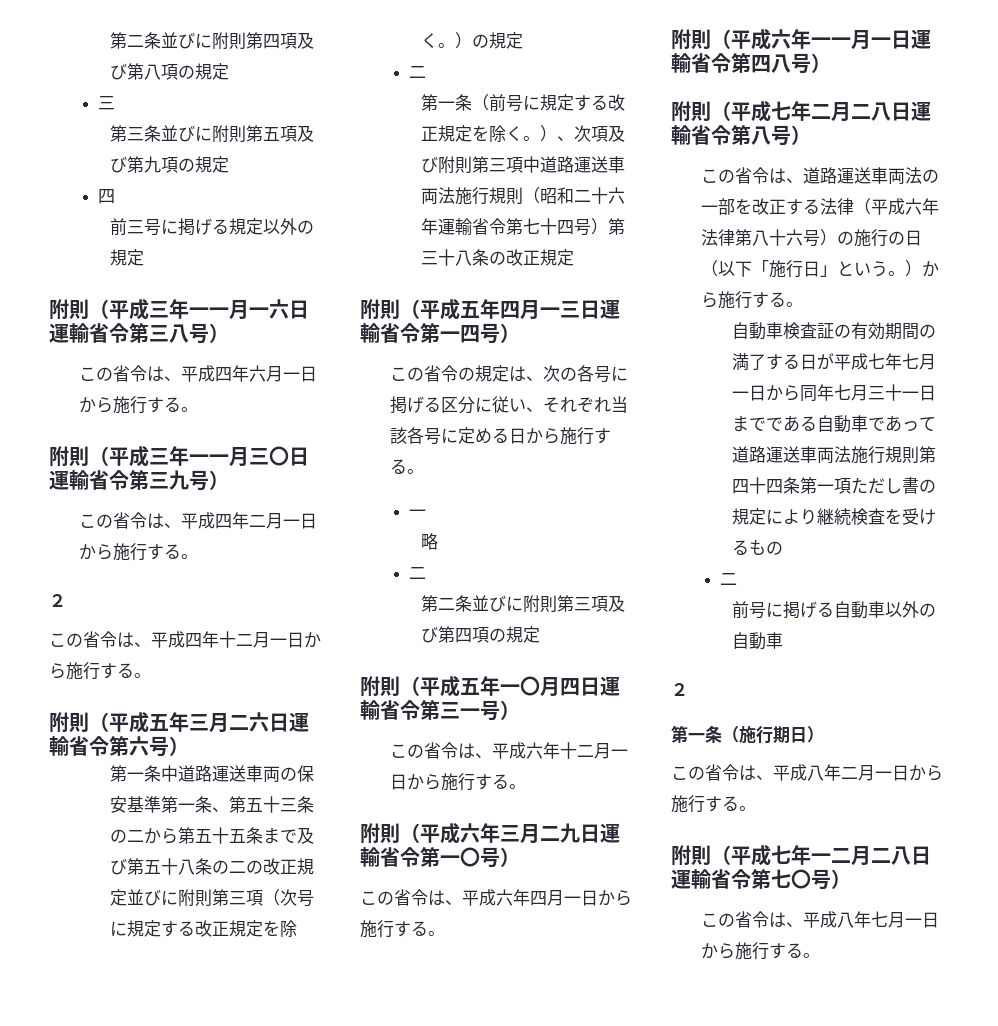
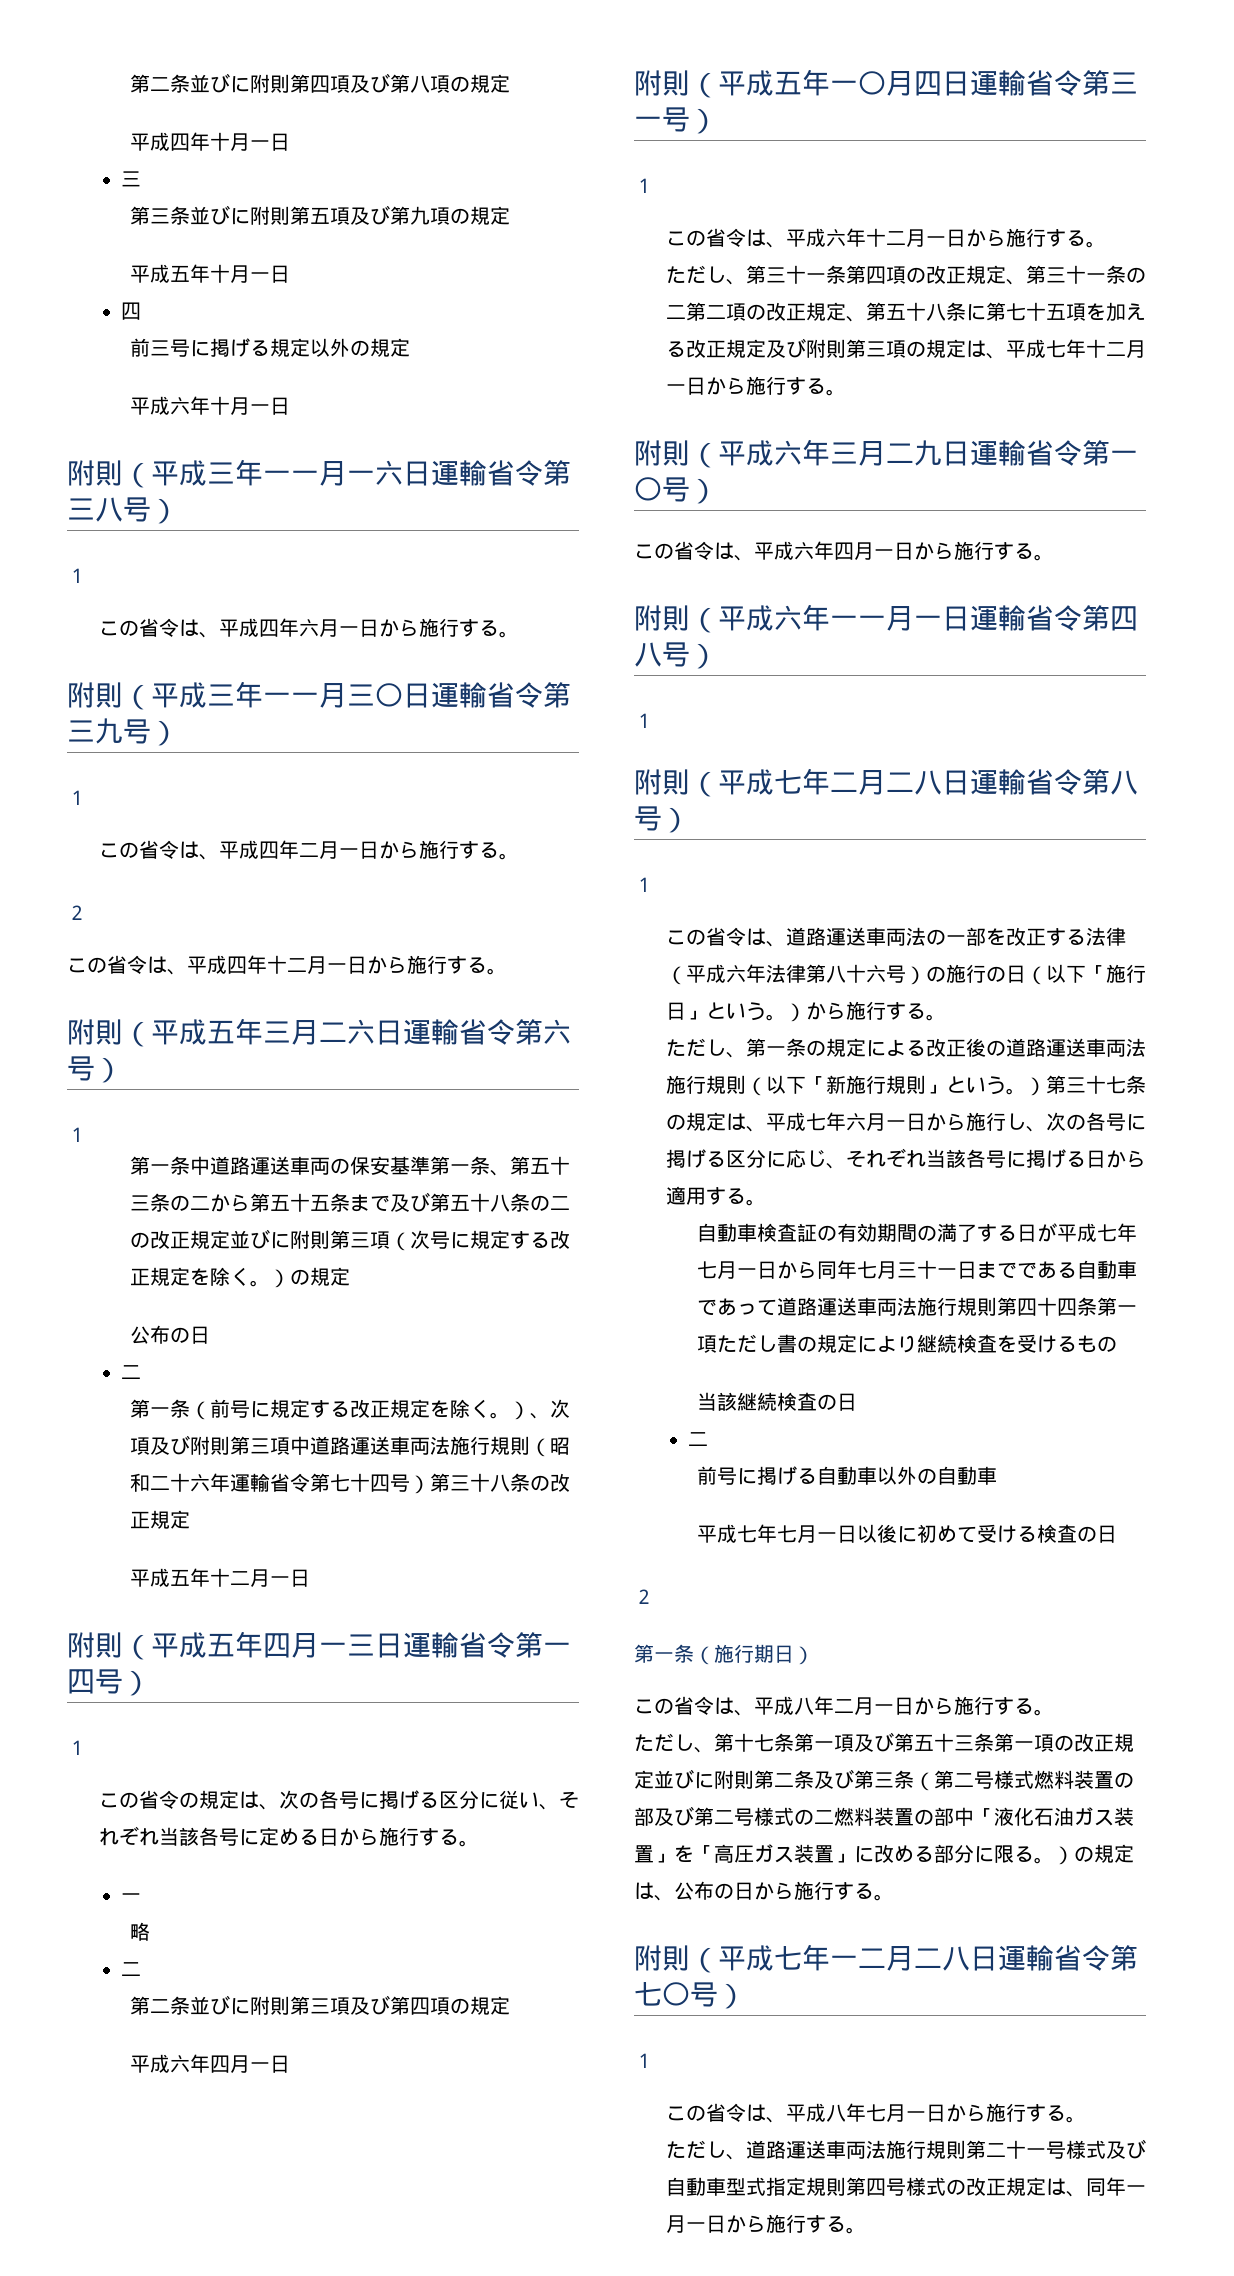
(229, 71) none -> [130,132,291,151] // 平成四年十月一日
(229, 164) none -> [130,264,291,283] // 平成五年十月一日
(144, 257) none -> [130,396,291,415] // 平成六年十月一日
(229, 333) none -> [67,568,87,583] // １
(229, 480) none -> [67,790,87,805] // １
(189, 746) none -> [67,1127,87,1142] // １
(523, 40) none -> [130,1325,211,1344] // 公布の日
(574, 257) none -> [130,1568,311,1587] // 平成五年十二月一日
(520, 333) none -> [67,1740,87,1755] // １
(540, 634) none -> [130,2054,291,2073] // 平成六年四月一日
(520, 710) none -> [634,178,654,193] // １
(527, 786) none -> [665,265,1146,285] [665,302,1146,322] [665,338,1146,359] [665,376,846,396] // ただし、第三十一条第四項の改正規定、第三十一条の二第二項の改正規定、第五十八条に第七十五項を加える改正規定及び附則第三項の規定は、平成七年十二月一日から施行する。
(831, 63) none -> [634,713,654,728] // １
(811, 135) none -> [634,877,654,892] // １
(804, 304) none -> [665,1038,1146,1058] [665,1075,1146,1096] [665,1112,1146,1132] [665,1148,1146,1169] [665,1186,766,1206] // ただし、第一条の規定による改正後の道路運送車両法施行規則（以下「新施行規則」という。）第三十七条の規定は、平成七年六月一日から施行し、次の各号に掲げる区分に応じ、それぞれ当該各号に掲げる日から適用する。
(783, 548) none -> [697,1392,858,1411] // 当該継続検査の日
(783, 640) none -> [697,1524,1118,1543] // 平成七年七月一日以後に初めて受ける検査の日
(756, 808) none -> [634,1732,1134,1753] [634,1769,1134,1791] [634,1806,1134,1826] [634,1844,1134,1865] [634,1881,894,1901] // ただし、第十七条第一項及び第五十三条第一項の改正規定並びに附則第二条及び第三条（第二号様式燃料装置の部及び第二号様式の二燃料装置の部中「液化石油ガス装置」を「高圧ガス装置」に改める部分に限る。）の規定は、公布の日から施行する。
(851, 879) none -> [634,2053,654,2068] // １
(821, 955) none -> [665,2139,1146,2160] [665,2177,1146,2197] [665,2214,866,2234] // ただし、道路運送車両法施行規則第二十一号様式及び自動車型式指定規則第四号様式の改正規定は、同年一月一日から施行する。

